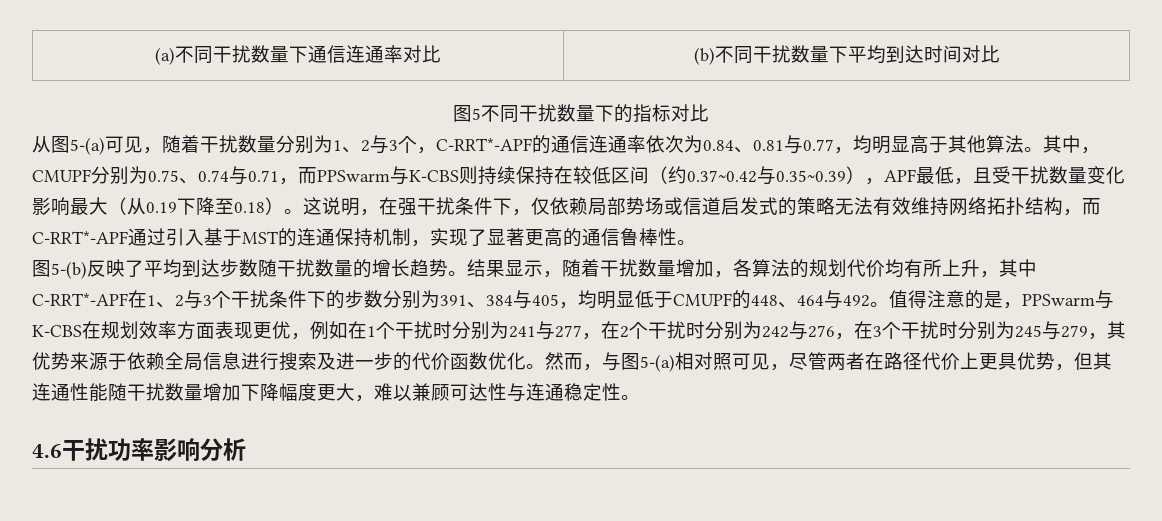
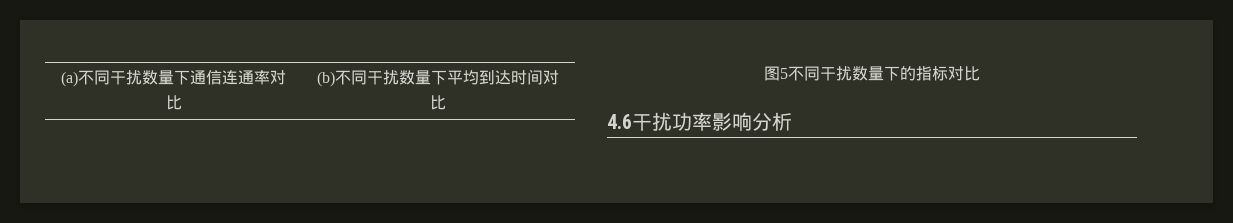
[32,135,1100,155] [32,166,1125,185] [32,197,1101,216] [32,228,696,247] [32,259,1037,279] [32,290,1114,309] [32,321,1126,340] [32,352,1112,372] [32,383,640,402] // 从图5-(a)可见，随着干扰数量分别为1、2与3个，C-RRT*-APF的通信连通率依次为0.84、0.81与0.77，均明显高于其他算法。其中，CMUPF分别为0.75、0.74与0.71，而PPSwarm与K-CBS则持续保持在较低区间（约0.37~0.42与0.35~0.39），APF最低，且受干扰数量变化影响最大（从0.19下降至0.18）。这说明，在强干扰条件下，仅依赖局部势场或信道启发式的策略无法有效维持网络拓扑结构，而C-RRT*-APF通过引入基于MST的连通保持机制，实现了显著更高的通信鲁棒性。 // 图5-(b)反映了平均到达步数随干扰数量的增长趋势。结果显示，随着干扰数量增加，各算法的规划代价均有所上升，其中C-RRT*-APF在1、2与3个干扰条件下的步数分别为391、384与405，均明显低于CMUPF的448、464与492。值得注意的是，PPSwarm与K-CBS在规划效率方面表现更优，例如在1个干扰时分别为241与277，在2个干扰时分别为242与276，在3个干扰时分别为245与279，其优势来源于依赖全局信息进行搜索及进一步的代价函数优化。然而，与图5-(a)相对照可见，尽管两者在路径代价上更具优势，但其连通性能随干扰数量增加下降幅度更大，难以兼顾可达性与连通稳定性。 -> (980, 73) none

